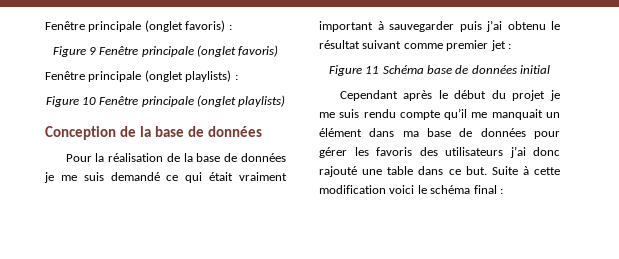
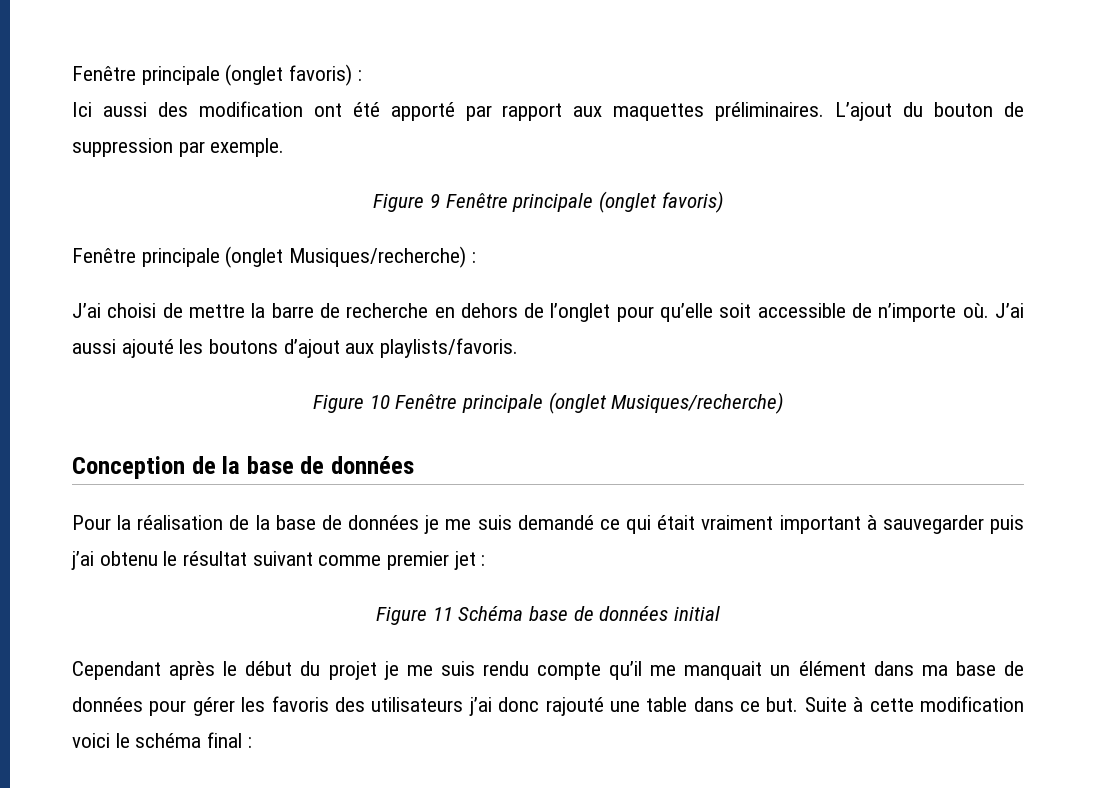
(232, 27) none -> [72,101,1024,121] [72,138,285,157] // Ici aussi des modification ont été apporté par rapport aux maquettes préliminaires. L’ajout du bouton de suppression par exemple.
[185,70,238,82] playlists) : -> [289,246,476,268] [72,303,1024,322] [72,338,519,358] Musiques/recherche) : // J’ai choisi de mettre la barre de recherche en dehors de l’onglet pour qu’elle soit accessible de n’importe où. J’ai aussi ajouté les boutons d’ajout aux playlists/favoris.
[238,95,286,107] playlists) -> [611,392,784,414] Musiques/recherche)

